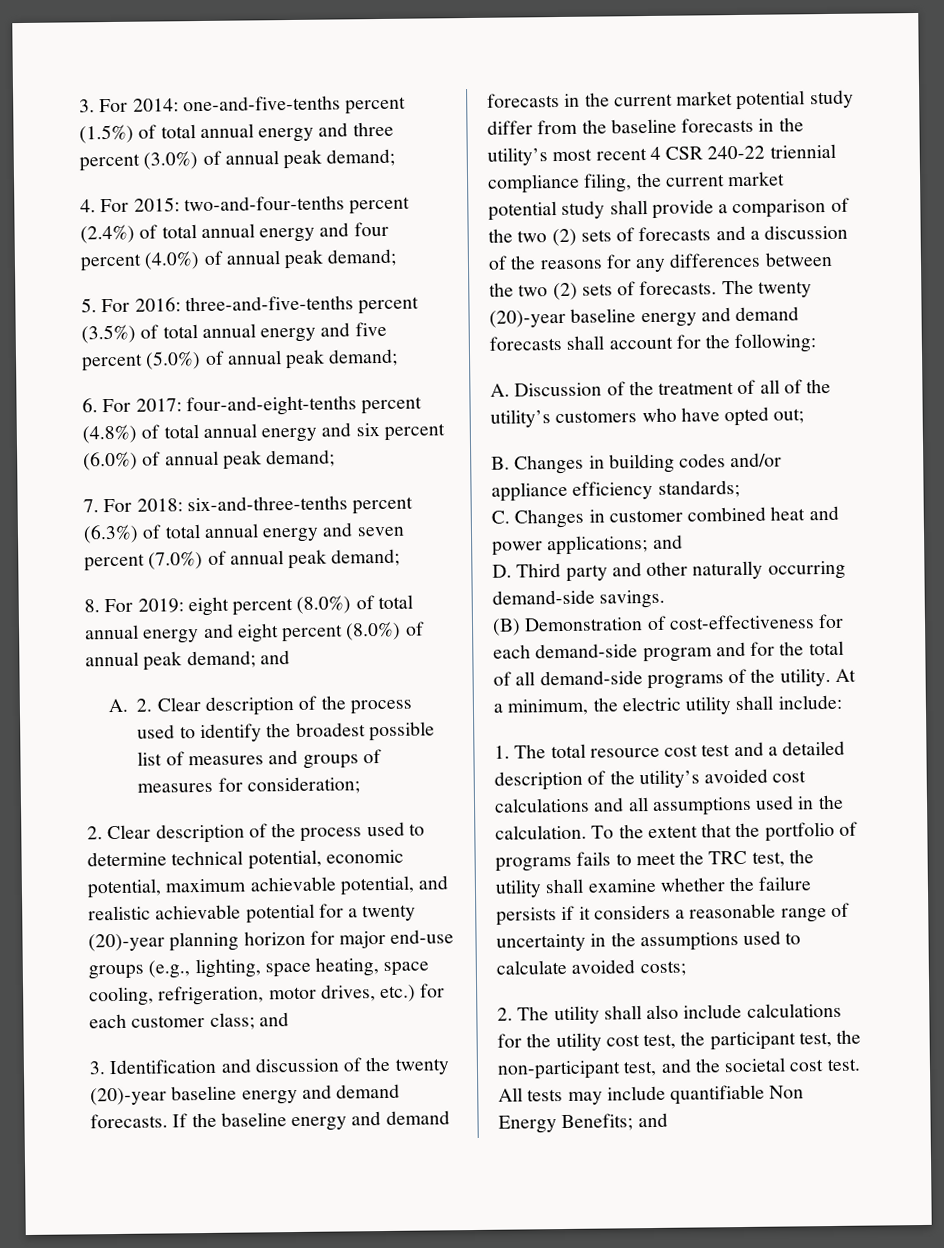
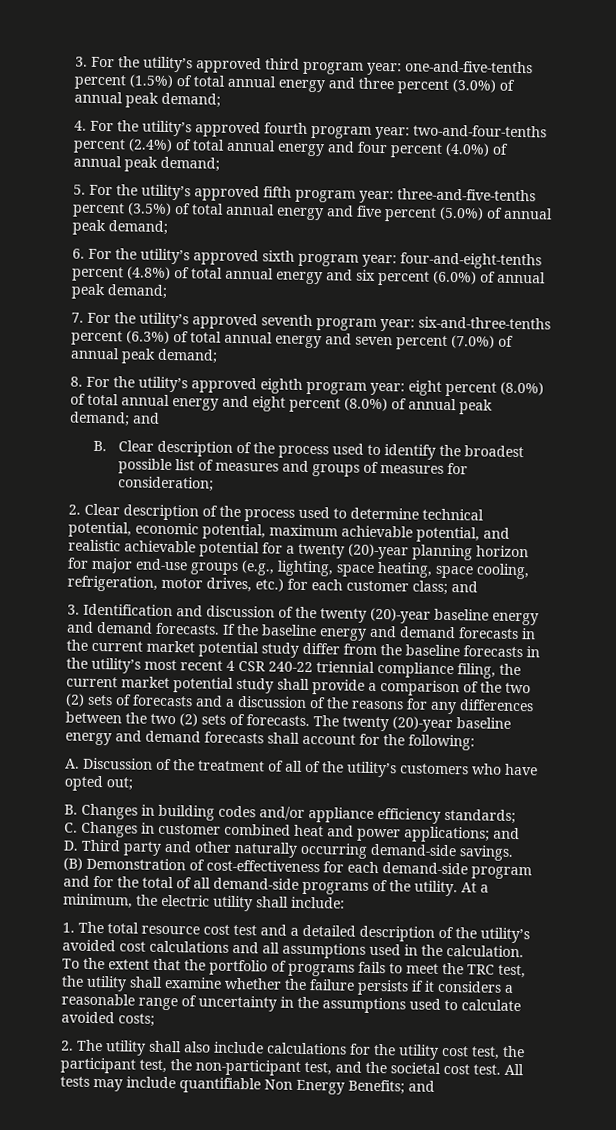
[132,98,179,112] 2014: -> [118,56,402,76] the utility’s approved third program year:
[133,197,180,212] 2015: -> [117,120,410,140] the utility’s approved fourth program year:
[134,297,181,312] 2016: -> [116,184,394,204] the utility’s approved fifth program year:
[135,398,182,412] 2017: -> [115,248,397,268] the utility’s approved sixth program year:
[136,498,183,512] 2018: -> [114,312,415,332] the utility’s approved seventh program year:
[137,598,184,613] 2019: -> [113,376,405,396] the utility’s approved eighth program year:
[107,698,153,713] A. 2. -> [93,440,108,452] B.

